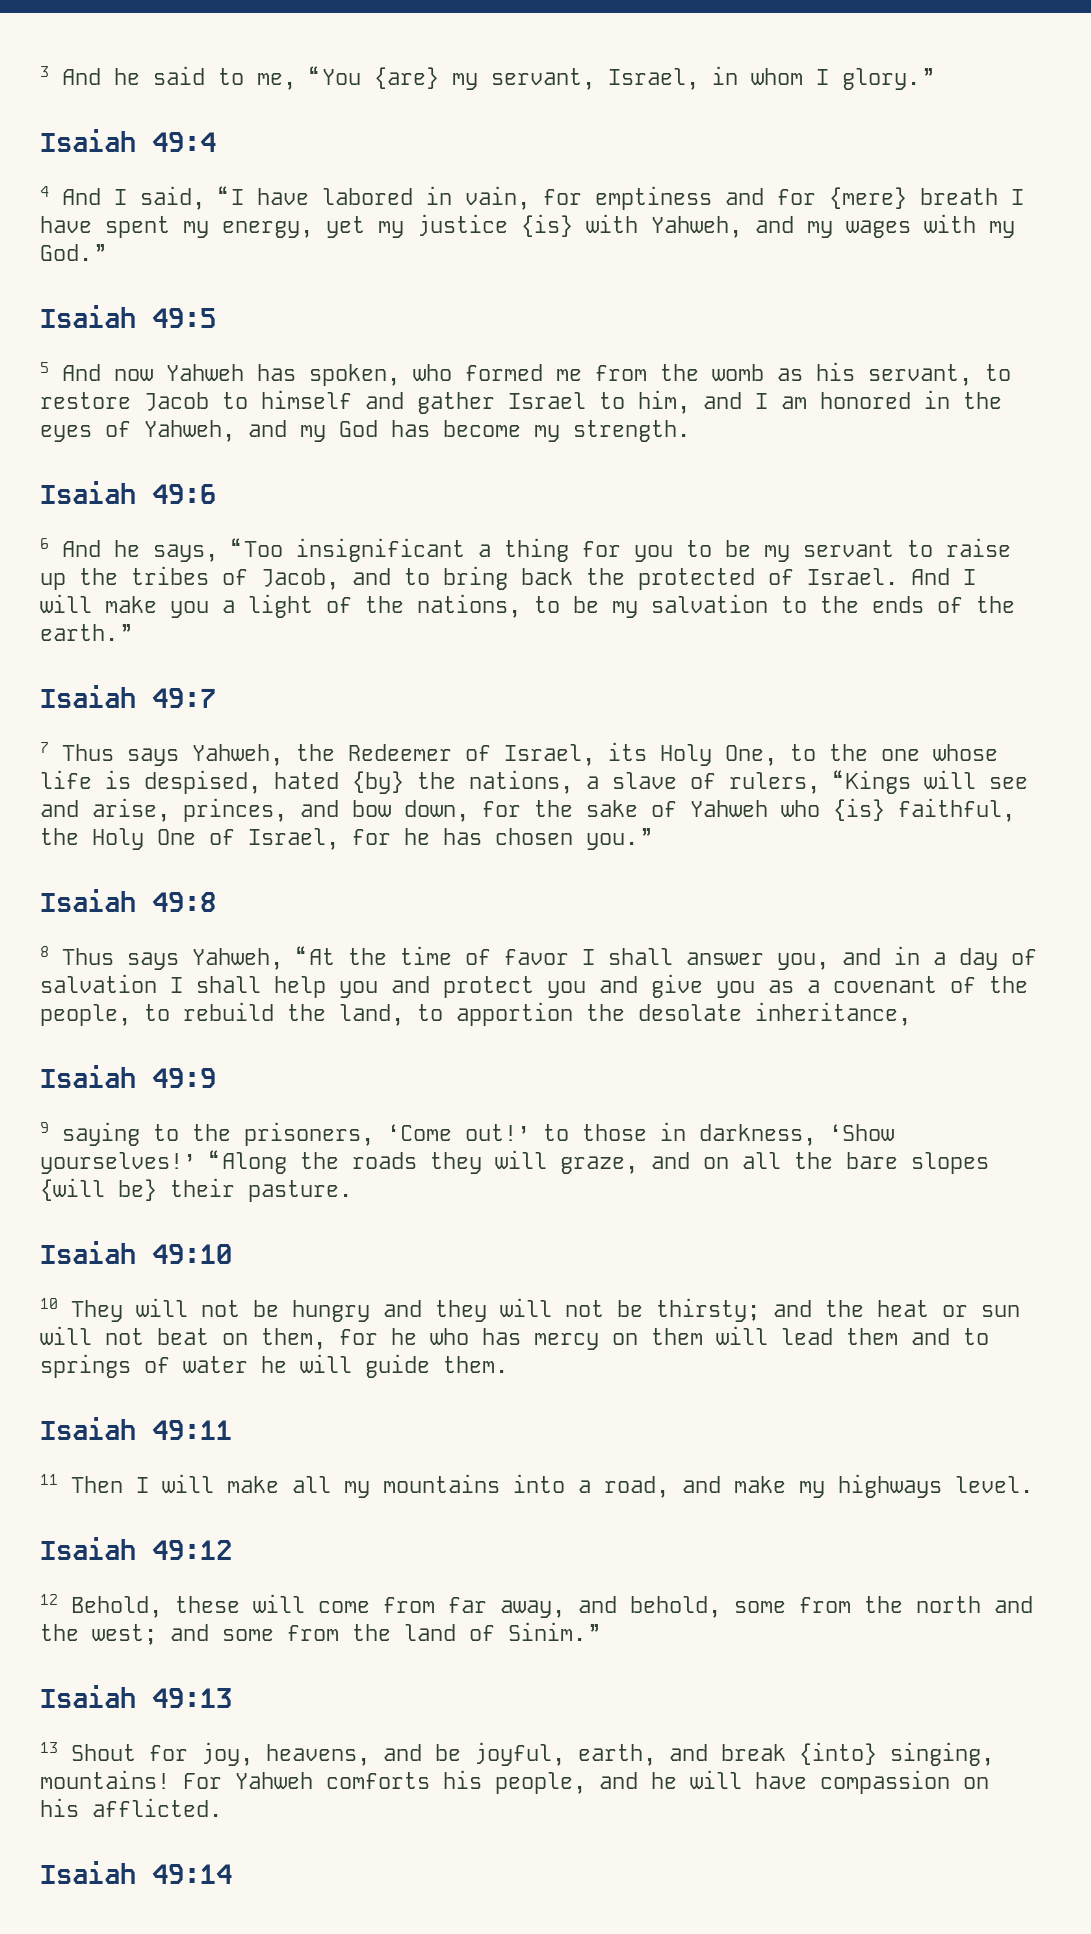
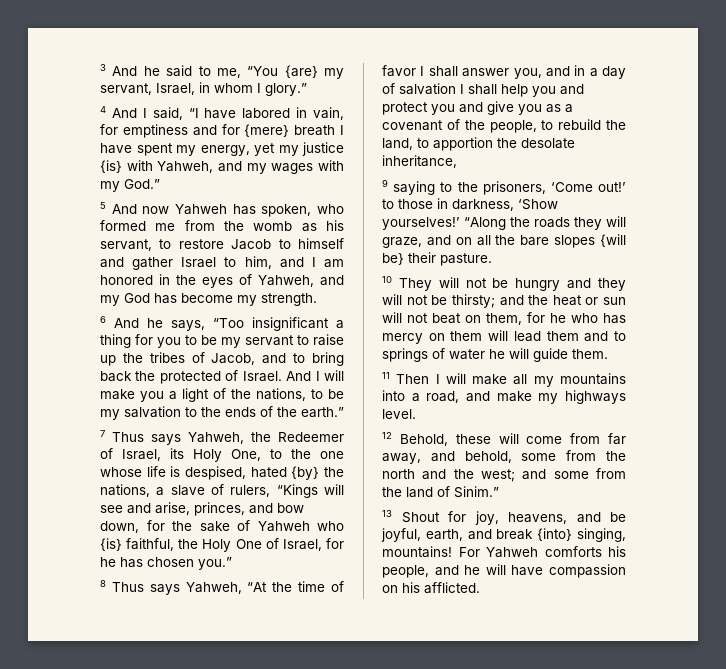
[40,129,216,152] // Isaiah 49:4 -> (307, 89) none
[40,305,216,328] // Isaiah 49:5 -> (160, 184) none
[40,481,216,504] // Isaiah 49:6 -> (317, 299) none
[40,685,216,708] // Isaiah 49:7 -> (344, 412) none
[40,889,216,912] // Isaiah 49:8 -> (232, 563) none
[40,1065,216,1088] // Isaiah 49:9 -> (457, 161) none
[40,1241,232,1264] // Isaiah 49:10 -> (492, 259) none
[40,1417,232,1440] // Isaiah 49:11 -> (608, 354) none
[40,1537,232,1560] // Isaiah 49:12 -> (416, 414) none
[40,1685,232,1708] // Isaiah 49:13 -> (499, 492) none
[40,1861,232,1884] // Isaiah 49:14 -> (480, 588) none

